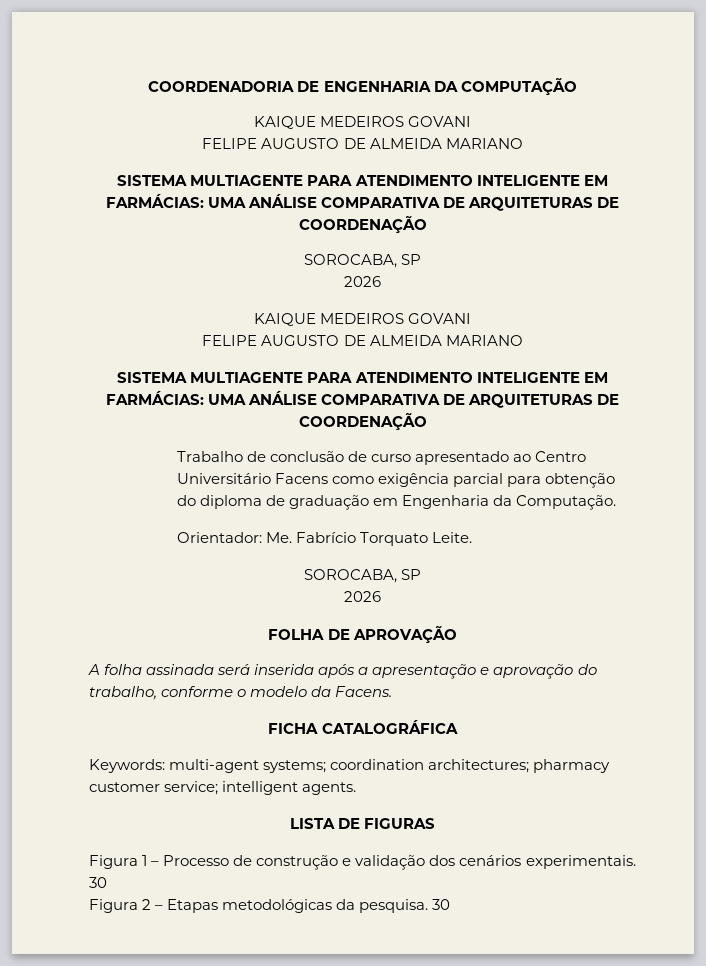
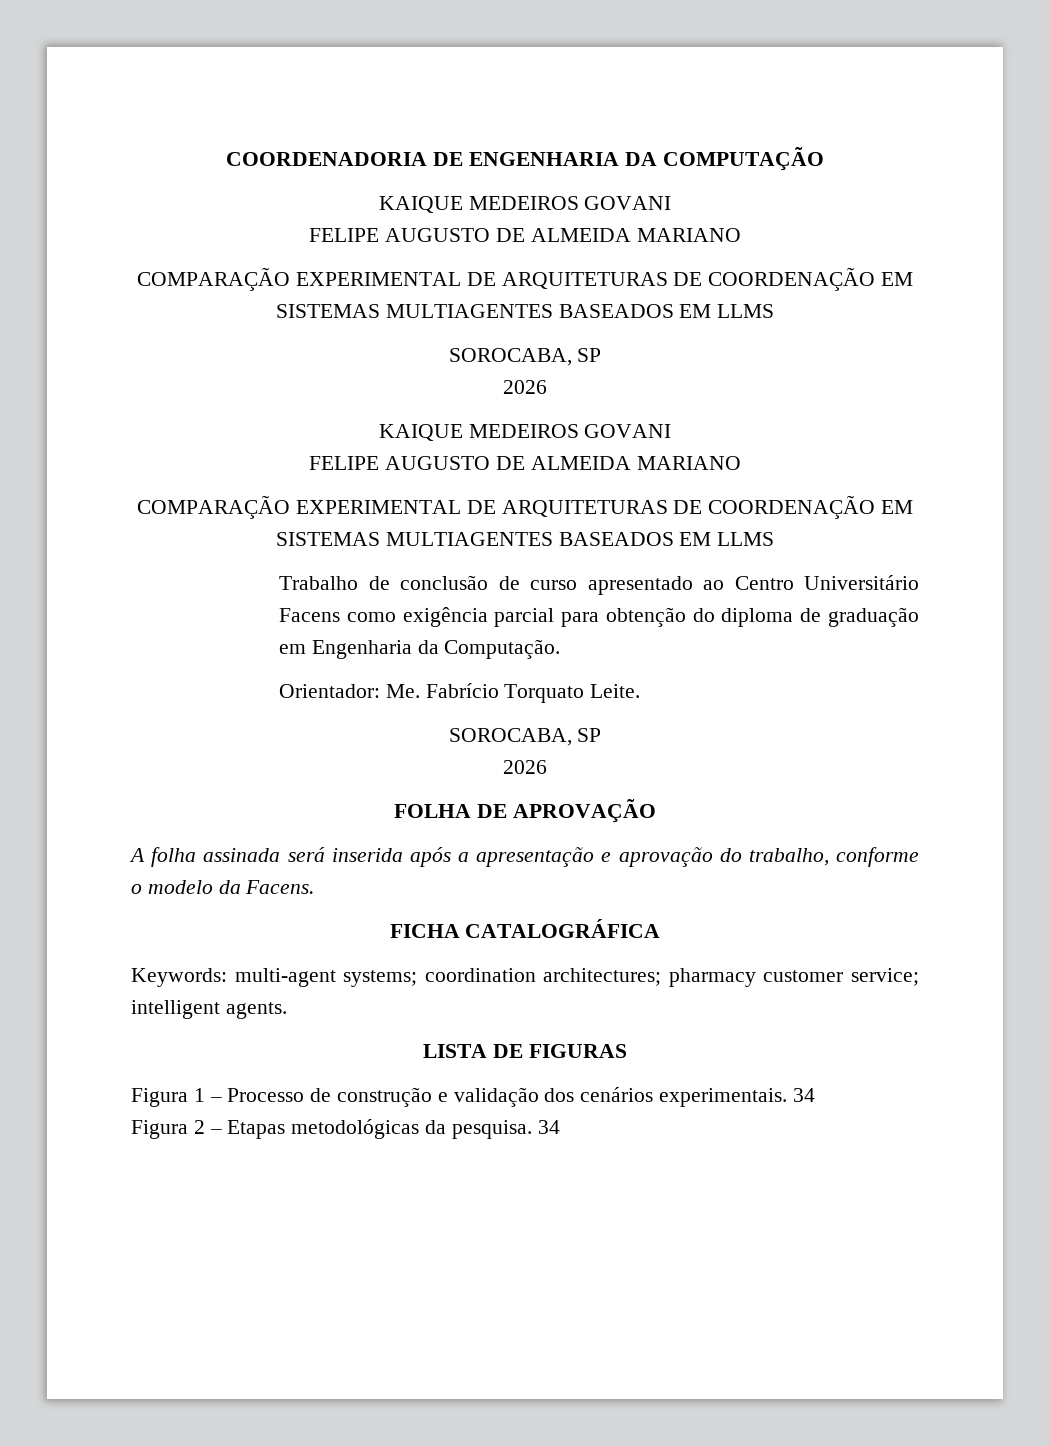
[117,175,608,186] [105,194,620,211] [298,215,427,234] SISTEMA MULTIAGENTE PARA ATENDIMENTO INTELIGENTE EM FARMÁCIAS: UMA ANÁLISE COMPARATIVA DE ARQUITETURAS DE COORDENAÇÃO -> [137,267,913,291] [275,304,775,318] COMPARAÇÃO EXPERIMENTAL DE ARQUITETURAS DE COORDENAÇÃO EM SISTEMAS MULTIAGENTES BASEADOS EM LLMS
[117,372,608,383] [105,391,620,408] [298,412,427,431] SISTEMA MULTIAGENTE PARA ATENDIMENTO INTELIGENTE EM FARMÁCIAS: UMA ANÁLISE COMPARATIVA DE ARQUITETURAS DE COORDENAÇÃO -> [137,495,913,519] [275,532,775,546] COMPARAÇÃO EXPERIMENTAL DE ARQUITETURAS DE COORDENAÇÃO EM SISTEMAS MULTIAGENTES BASEADOS EM LLMS
[89,877,107,888] 30 -> [792,1088,815,1102] 34
[432,899,451,910] 30 -> [537,1120,560,1134] 34

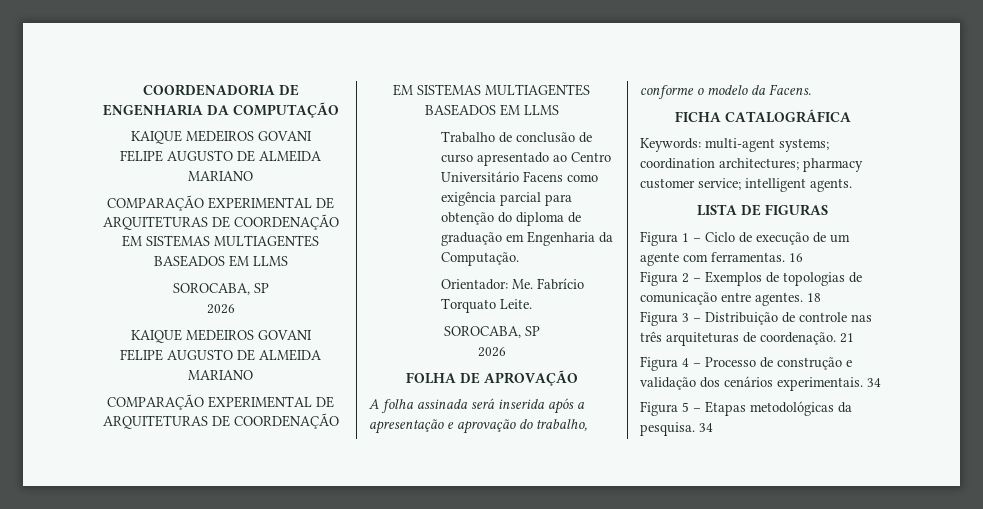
(222, 1099) none -> [705,232,850,245] [640,252,803,266] [640,271,862,286] [640,292,821,306] [640,311,872,326] [640,331,854,346] [640,356,701,371] Ciclo de execução de um agente com ferramentas. 16 // Figura 2 – Exemplos de topologias de comunicação entre agentes. 18 // Figura 3 – Distribuição de controle nas três arquiteturas de coordenação. 21 // Figura 4 –
[193,1120,205,1134] 2 -> [682,402,689,412] 5

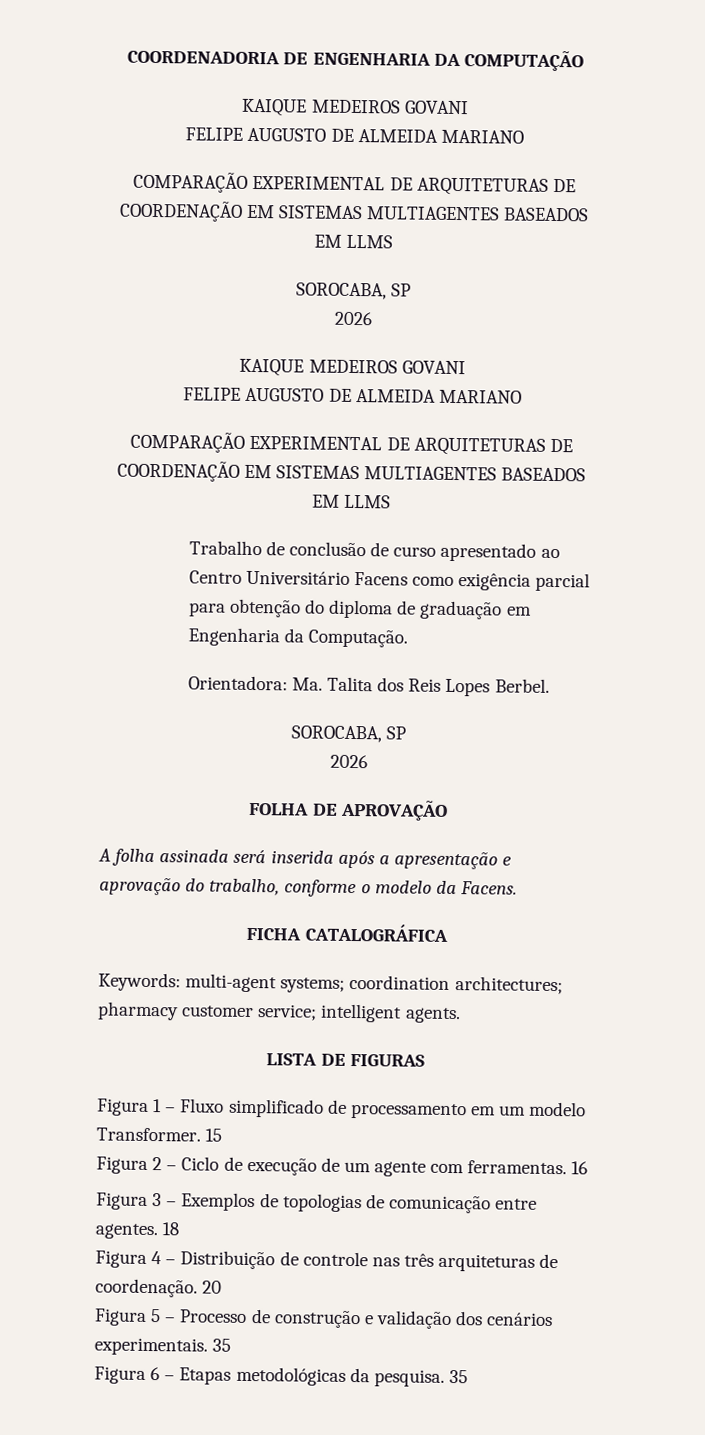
[441,278,585,290] [441,298,533,313] Orientador: Me. Fabrício Torquato Leite. -> [187,675,550,697] Orientadora: Ma. Talita dos Reis Lopes Berbel.
(701, 240) none -> [180,1098,587,1120] [96,1127,223,1142] [96,1156,178,1174] Fluxo simplificado de processamento em um modelo Transformer. 15 // Figura 2 –
[682,273,689,283] 2 -> [152,1193,163,1207] 3
[682,313,689,322] 3 -> [151,1251,163,1265] 4
[840,333,854,343] [640,356,689,371] 21 // Figura 4 -> [202,1280,223,1294] [94,1308,162,1326] 20 // Figura 5
[867,378,881,387] [640,401,689,416] 34 // Figura 5 -> [212,1338,232,1352] [94,1366,161,1384] 35 // Figura 6
[699,423,713,432] 34 -> [448,1369,468,1384] 35

